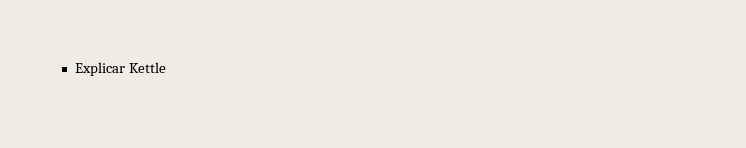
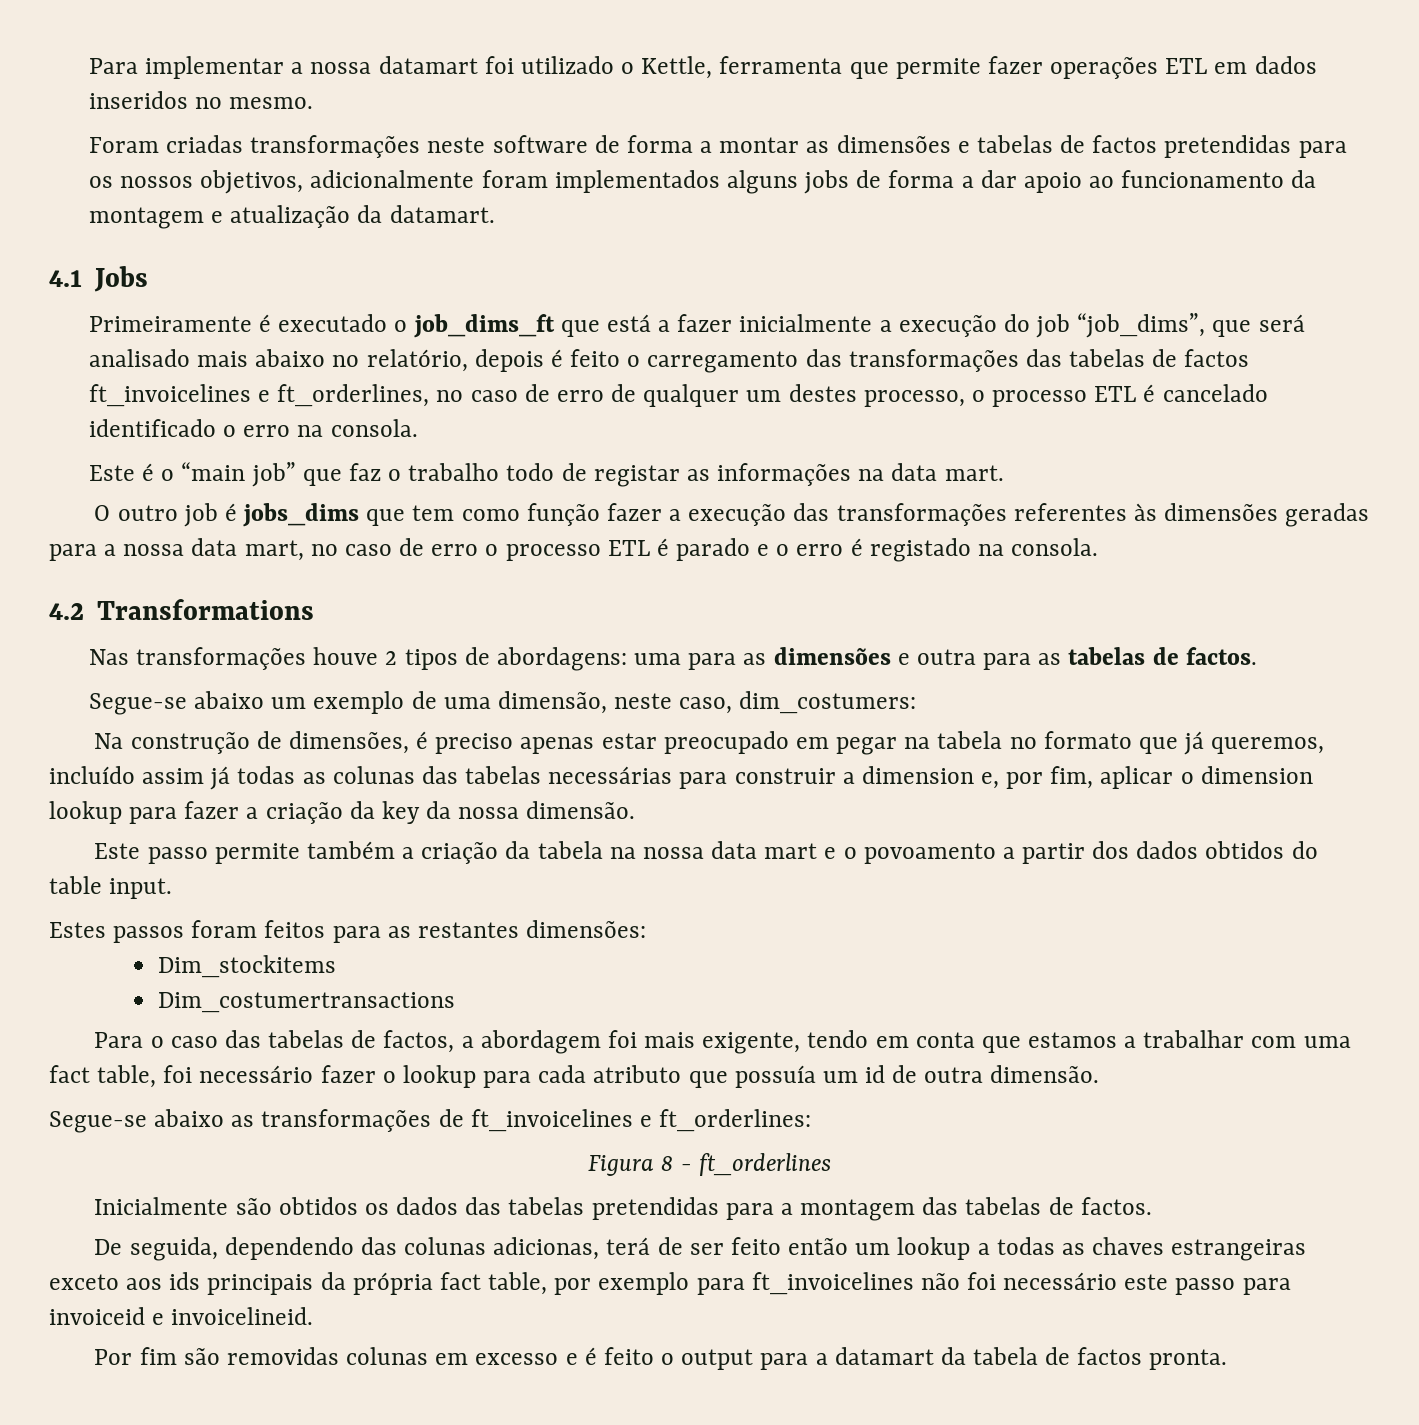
[74,62,166,76] Explicar Kettle -> [89,56,1317,79] [89,91,314,109] [89,135,1347,158] [89,170,1317,194] [89,205,495,229] [49,266,149,292] [89,313,1305,338] [89,349,1250,373] [89,384,1268,407] [89,419,418,437] [89,462,1004,487] [94,503,1370,527] [49,538,1099,562] [49,599,315,620] [89,647,1257,671] [89,691,917,715] [94,731,1325,755] [49,766,1313,790] [49,801,636,824] [94,841,1318,864] [49,876,173,899] [49,920,647,943] [158,955,337,978] [158,992,456,1013] [94,1030,1351,1054] [49,1065,1100,1088] [49,1109,812,1133] [588,1153,831,1176] [94,1197,1152,1221] [94,1237,1307,1261] [49,1272,1291,1295] [49,1307,314,1325] [94,1347,1228,1370] Para implementar a nossa datamart foi utilizado o Kettle, ferramenta que permite fazer operações ETL em dados inseridos no mesmo. // Foram criadas transformações neste software de forma a montar as dimensões e tabelas de factos pretendidas para os nossos objetivos, adicionalmente foram implementados alguns jobs de forma a dar apoio ao funcionamento da montagem e atualização da datamart. // 4.1 Jobs // Primeiramente é executado o job_dims_ft que está a fazer inicialmente a execução do job “job_dims”, que será analisado mais abaixo no relatório, depois é feito o carregamento das transformações das tabelas de factos ft_invoicelines e ft_orderlines, no caso de erro de qualquer um destes processo, o processo ETL é cancelado identificado o erro na consola. // Este é o “main job” que faz o trabalho todo de registar as informações na data mart. // O outro job é jobs_dims que tem como função fazer a execução das transformações referentes às dimensões geradas para a nossa data mart, no caso de erro o processo ETL é parado e o erro é registado na consola. // 4.2 Transformations // Nas transformações houve 2 tipos de abordagens: uma para as dimensões e outra para as tabelas de factos. // Segue-se abaixo um exemplo de uma dimensão, neste caso, dim_costumers: // Na construção de dimensões, é preciso apenas estar preocupado em pegar na tabela no formato que já queremos, incluído assim já todas as colunas das tabelas necessárias para construir a dimension e, por fim, aplicar o dimension lookup para fazer a criação da key da nossa dimensão. // Este passo permite também a criação da tabela na nossa data mart e o povoamento a partir dos dados obtidos do table input. // Estes passos foram feitos para as restantes dimensões: // Dim_stockitems // Dim_costumertransactions // Para o caso das tabelas de factos, a abordagem foi mais exigente, tendo em conta que estamos a trabalhar com uma fact table, foi necessário fazer o lookup para cada atributo que possuía um id de outra dimensão. // Segue-se abaixo as transformações de ft_invoicelines e ft_orderlines: // Figura 8 - ft_orderlines // Inicialmente são obtidos os dados das tabelas pretendidas para a montagem das tabelas de factos. // De seguida, dependendo das colunas adicionas, terá de ser feito então um lookup a todas as chaves estrangeiras exceto aos ids principais da própria fact table, por exemplo para ft_invoicelines não foi necessário este passo para invoiceid e invoicelineid. // Por fim são removidas colunas em excesso e é feito o output para a datamart da tabela de factos pronta.

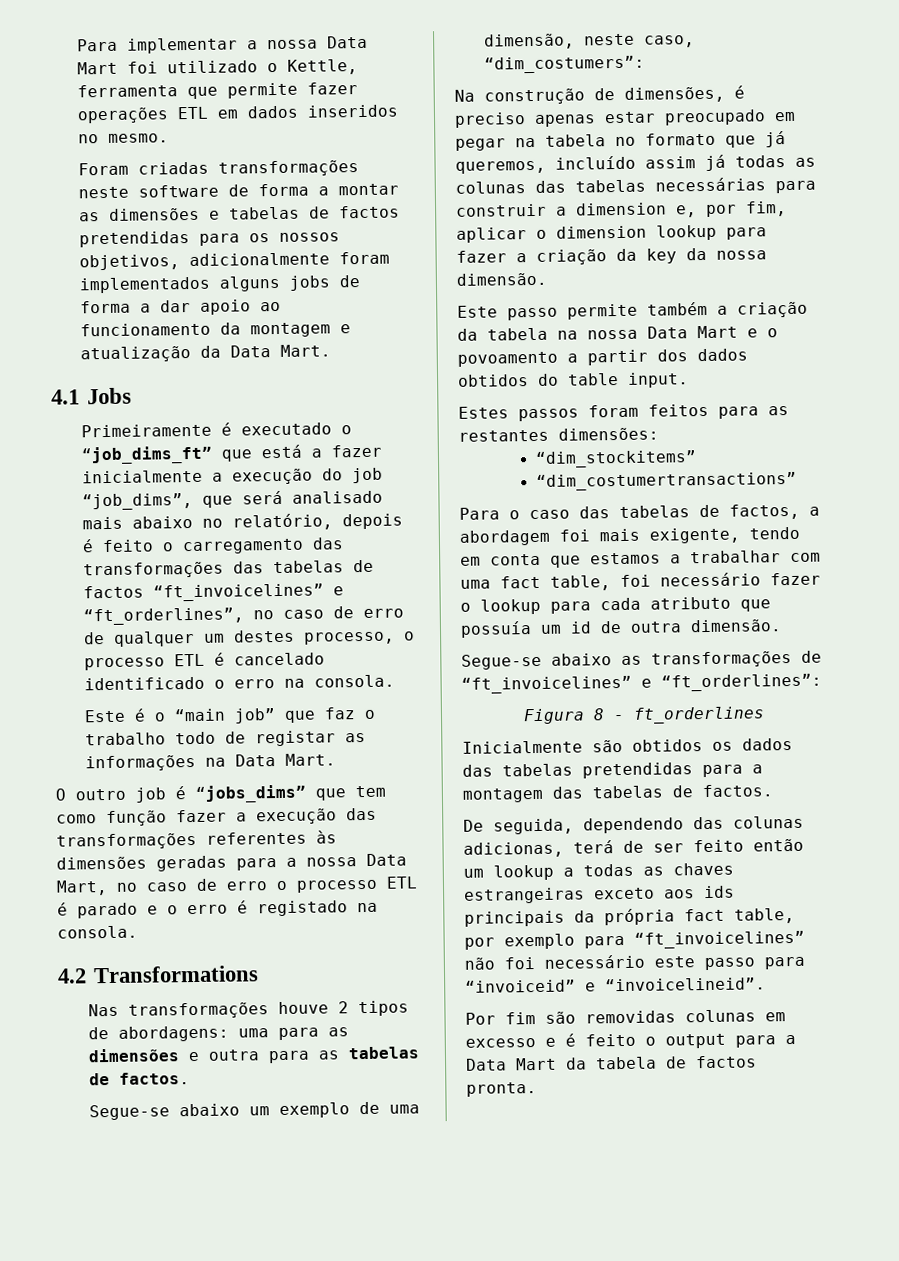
[378,56,478,74] datamart -> [326,35,368,49] [76,61,118,75] Data Mart
[389,205,495,223] datamart. -> [229,344,331,358] Data Mart.
[413,314,555,338] job_dims_ft -> [80,445,213,465] “job_dims_ft”
[89,384,430,407] ft_invoicelines e ft_orderlines, -> [152,583,344,602] [82,607,244,626] “ft_invoicelines” e “ft_orderlines”,
[891,463,1004,481] data mart. -> [234,753,336,767] Data Mart.
[243,503,360,527] jobs_dims -> [195,784,306,803] “jobs_dims”
[191,538,304,561] data mart, -> [366,853,407,866] [56,880,108,896] Data Mart,
[739,691,917,714] dim_costumers: -> [483,55,645,74] “dim_costumers”:
[711,841,818,859] data mart -> [647,325,738,339] Data Mart
[158,955,337,978] [158,992,456,1013] Dim_stockitems // Dim_costumertransactions -> [534,450,697,468] [535,471,797,491] “dim_stockitems” // “dim_costumertransactions”
[470,1109,812,1132] ft_invoicelines e ft_orderlines: -> [461,673,822,694] “ft_invoicelines” e “ft_orderlines”:
[751,1272,914,1295] ft_invoicelines -> [634,930,805,949] “ft_invoicelines”
[49,1307,314,1325] invoiceid e invoicelineid. -> [465,977,766,993] “invoiceid” e “invoicelineid”.
[834,1347,934,1365] datamart -> [466,1057,557,1071] Data Mart

